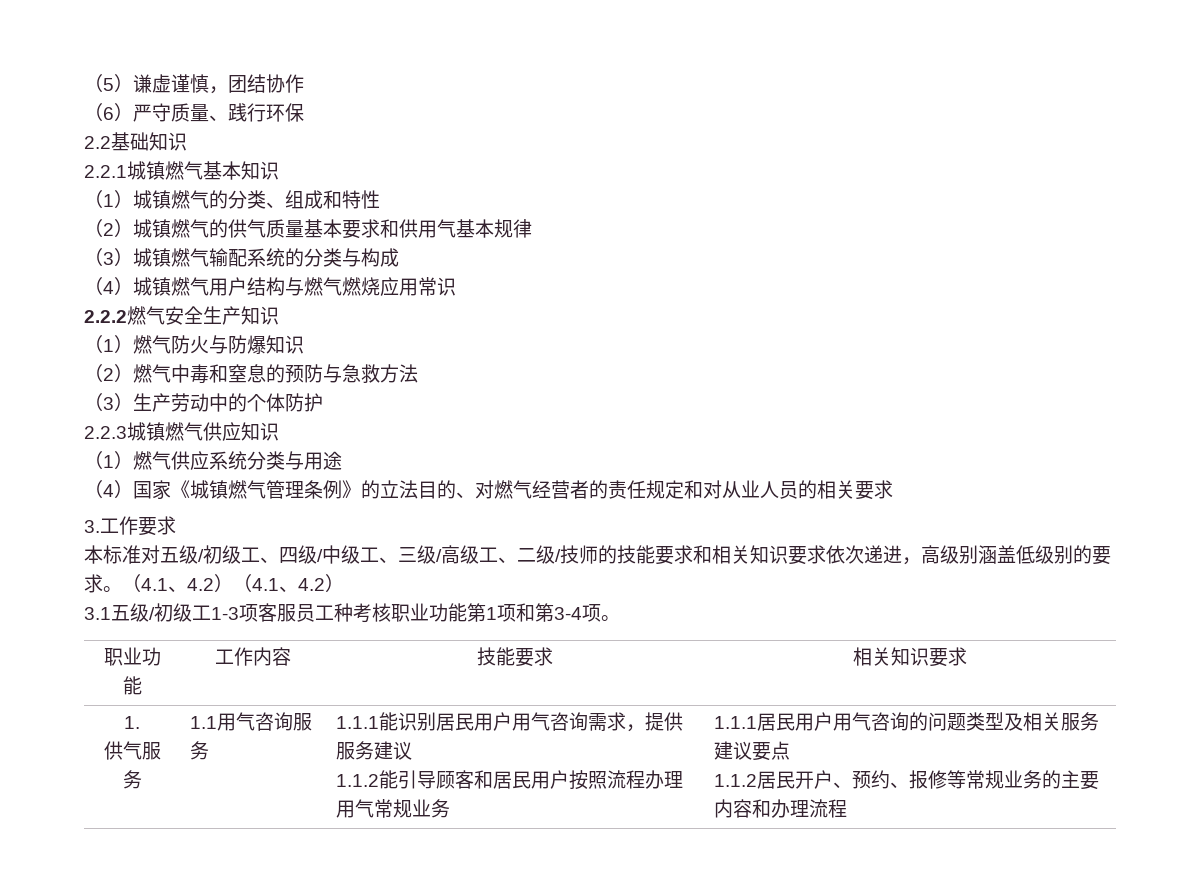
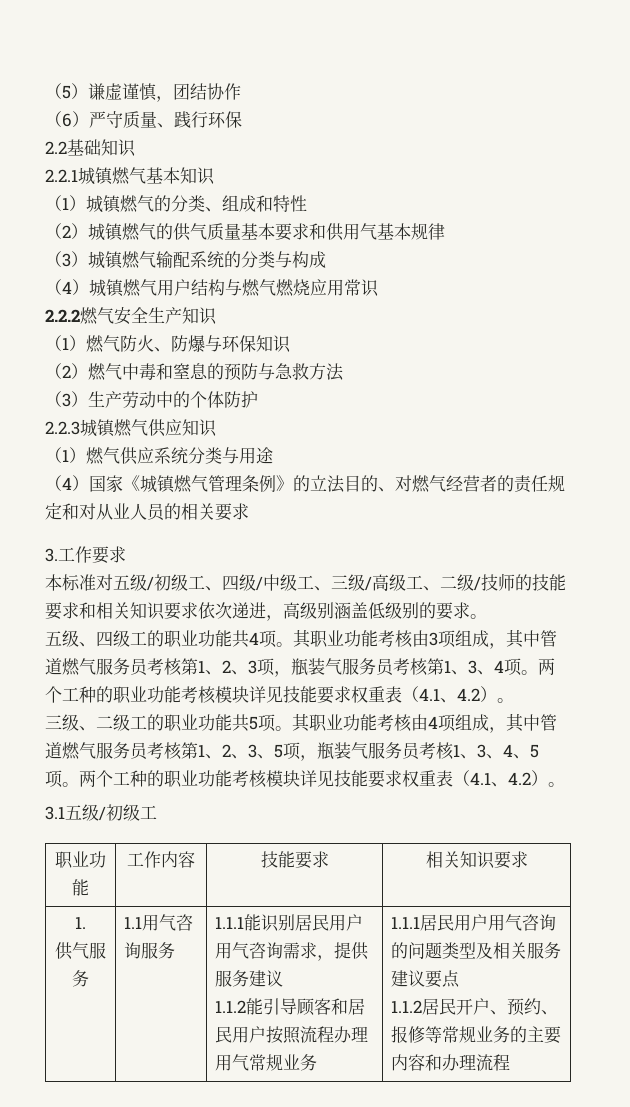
[209,335,266,355] 与防爆 -> [154,335,256,352] 、防爆与环保
[122,574,344,593] （4.1、4.2）（4.1、4.2） -> [45,629,557,649] [45,658,555,677] [45,686,514,704] [45,713,557,733] [45,742,539,761] [45,770,565,788] // 五级、四级工的职业功能共4项。其职业功能考核由3项组成，其中管道燃气服务员考核第1、2、3项，瓶装气服务员考核第1、3、4项。两个工种的职业功能考核模块详见技能要求权重表（4.1、4.2）。 // 三级、二级工的职业功能共5项。其职业功能考核由4项组成，其中管道燃气服务员考核第1、2、3、5项，瓶装气服务员考核1、3、4、5项。两个工种的职业功能考核模块详见技能要求权重表（4.1、4.2）。
[211,603,620,623] 1-3项客服员工种考核职业功能第1项和第3-4项。 -> (157, 812) none

